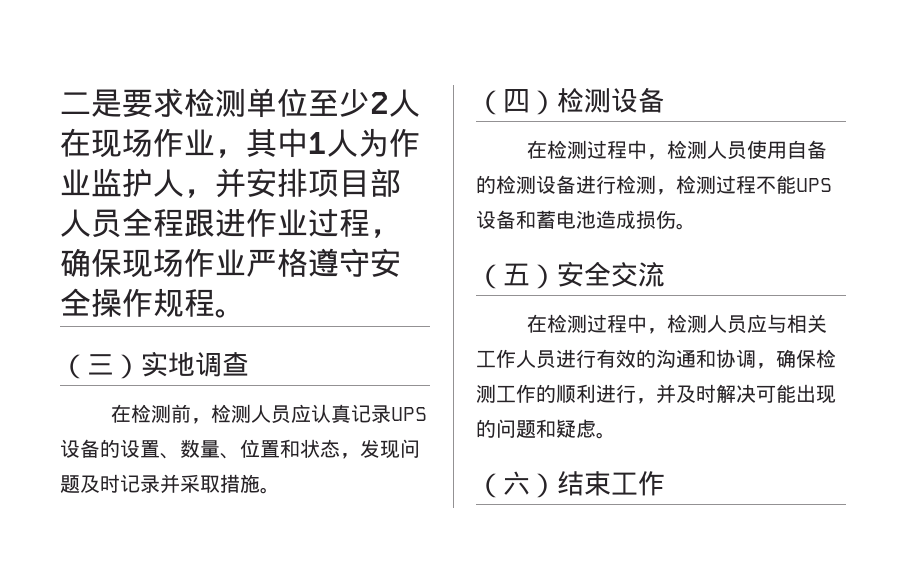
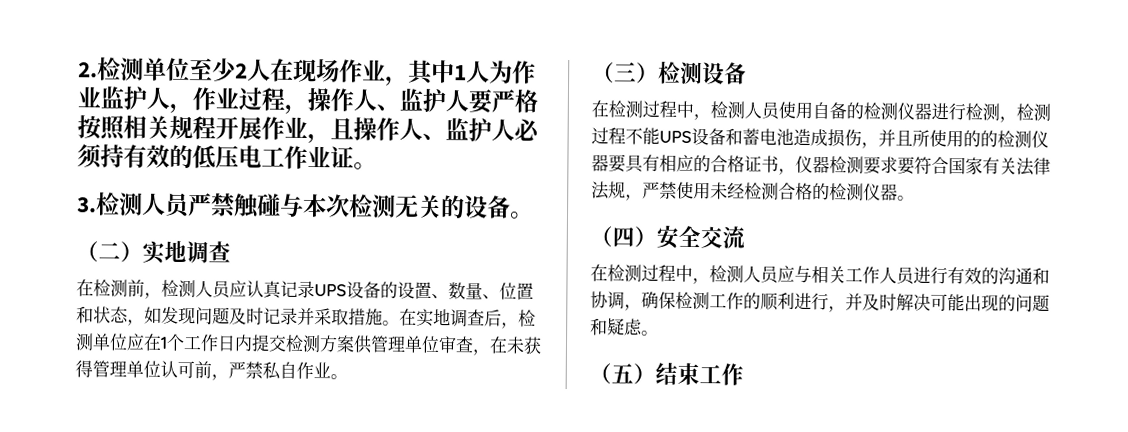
[60,88,184,117] 二是要求 -> [78,62,98,78] 2.
[215,168,401,198] [60,208,401,238] [60,248,401,278] [60,288,246,318] [60,354,114,379] 并安排项目部人员全程跟进作业过程，确保现场作业严格遵守安全操作规程。 // （三 -> [192,87,538,114] [77,115,540,144] [77,144,377,170] [77,192,534,219] [76,241,121,263] 作业过程，操作人、监护人要严格按照相关规程开展作业，且操作人、监护人必须持有效的低压电工作业证。 // 3.检测人员严禁触碰与本次检测无关的设备。 // （二
(360, 456) none -> [144,306,162,324] 如
[476,89,530,115] // （四 -> [399,308,536,329] [75,333,542,356] [75,360,348,381] [592,61,637,84] 在实地调查后，检测单位应在1个工作日内提交检测方案供管理单位审查，在未获得管理单位认可前，严禁私自作业。 // （三
[536,175,576,194] 设备 -> [897,102,932,120] 仪器
[676,223,696,230] [476,263,530,289] 。 // （五 -> [861,129,1049,149] [591,154,1051,176] [591,181,915,201] [590,226,635,248] ，并且所使用的的检测仪器要具有相应的合格证书，仪器检测要求要符合国家有关法律法规，严禁使用未经检测合格的检测仪器。 // （四
[503,471,530,495] 六 -> [611,363,634,384] 五

